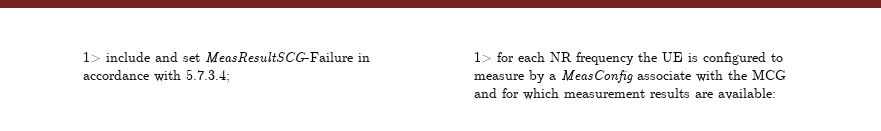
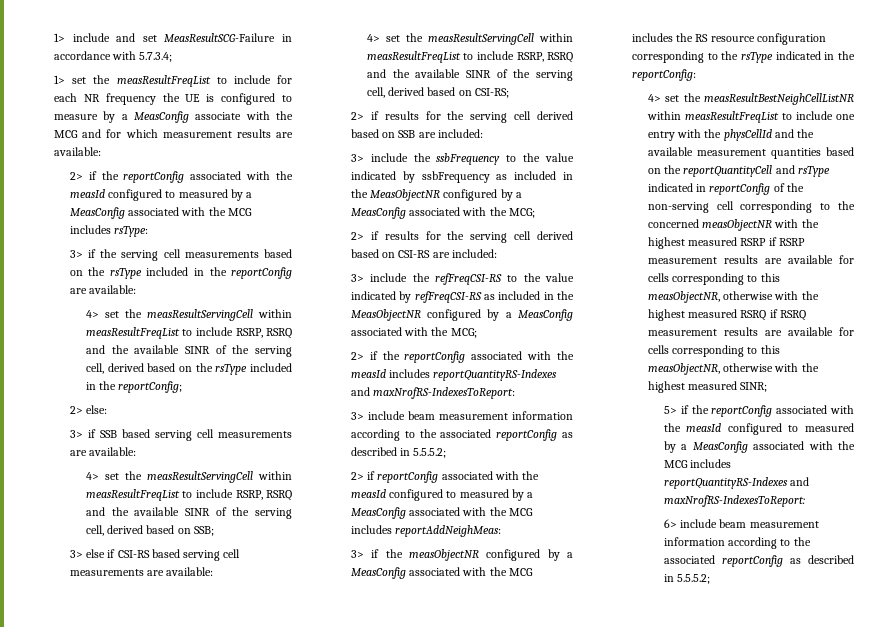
(493, 57) none -> [72,75,271,87] set the measResultFreqList to include
(777, 94) none -> [69,171,293,183] [69,189,253,201] [69,207,252,219] [69,225,149,237] [69,249,292,261] [69,267,292,279] [69,285,137,294] [85,309,292,321] [85,327,292,339] [85,345,292,357] [85,363,292,375] [85,381,183,393] [69,405,108,414] [69,429,292,441] [69,447,137,456] [85,471,292,483] [85,489,292,501] [85,507,292,519] [85,525,214,536] [69,549,241,561] [69,567,214,576] [366,33,573,45] [366,51,573,63] [366,69,573,81] [366,87,509,98] [350,111,573,123] [350,129,483,138] [350,153,574,165] [350,171,573,183] [350,189,522,201] [350,207,535,219] [350,231,573,243] [350,249,497,258] [350,273,574,285] [350,291,574,303] [350,309,573,321] [350,327,477,338] [350,351,574,363] [350,369,558,381] [350,387,516,399] [350,411,573,420] [350,429,573,441] [350,447,447,458] [350,471,540,483] [350,489,534,501] [350,507,533,519] [350,525,502,537] [350,549,573,561] [350,567,533,579] [631,33,826,45] [631,51,855,63] [631,69,696,81] [647,93,854,105] [646,111,855,123] [647,129,815,141] [647,147,854,159] [647,165,830,177] [647,183,804,195] [647,201,855,213] [647,219,819,231] [647,237,805,249] [647,255,854,264] [647,273,780,285] [647,291,819,303] [647,309,806,321] [647,327,854,336] [647,345,780,357] [647,363,819,375] [647,381,768,393] [663,405,854,417] [663,423,854,435] [663,441,855,453] [663,459,732,468] [663,477,810,489] [663,495,805,507] [663,519,819,528] [663,537,811,549] [663,555,854,567] [663,574,711,584] // 2> if the reportConfig associated with the measId configured to measured by a MeasConfig associated with the MCG includes rsType: // 3> if the serving cell measurements based on the rsType included in the reportConfig are available: // 4> set the measResultServingCell within measResultFreqList to include RSRP, RSRQ and the available SINR of the serving cell, derived based on the rsType included in the reportConfig; // 2> else: // 3> if SSB based serving cell measurements are available: // 4> set the measResultServingCell within measResultFreqList to include RSRP, RSRQ and the available SINR of the serving cell, derived based on SSB; // 3> else if CSI-RS based serving cell measurements are available: // 4> set the measResultServingCell within measResultFreqList to include RSRP, RSRQ and the available SINR of the serving cell, derived based on CSI-RS; // 2> if results for the serving cell derived based on SSB are included: // 3> include the ssbFrequency to the value indicated by ssbFrequency as included in the MeasObjectNR configured by a MeasConfig associated with the MCG; // 2> if results for the serving cell derived based on CSI-RS are included: // 3> include the refFreqCSI-RS to the value indicated by refFreqCSI-RS as included in the MeasObjectNR configured by a MeasConfig associated with the MCG; // 2> if the reportConfig associated with the measId includes reportQuantityRS-Indexes and maxNrofRS-IndexesToReport: // 3> include beam measurement information according to the associated reportConfig as described in 5.5.5.2; // 2> if reportConfig associated with the measId configured to measured by a MeasConfig associated with the MCG includes reportAddNeighMeas: // 3> if the measObjectNR configured by a MeasConfig associated with the MCG includes the RS resource configuration corresponding to the rsType indicated in the reportConfig: // 4> set the measResultBestNeighCellListNR within measResultFreqList to include one entry with the physCellId and the available measurement quantities based on the reportQuantityCell and rsType indicated in reportConfig of the non-serving cell corresponding to the concerned measObjectNR with the highest measured RSRP if RSRP measurement results are available for cells corresponding to this measObjectNR, otherwise with the highest measured RSRQ if RSRQ measurement results are available for cells corresponding to this measObjectNR, otherwise with the highest measured SINR; // 5> if the reportConfig associated with the measId configured to measured by a MeasConfig associated with the MCG includes reportQuantityRS-Indexes and maxNrofRS-IndexesToReport: // 6> include beam measurement information according to the associated reportConfig as described in 5.5.5.2;

